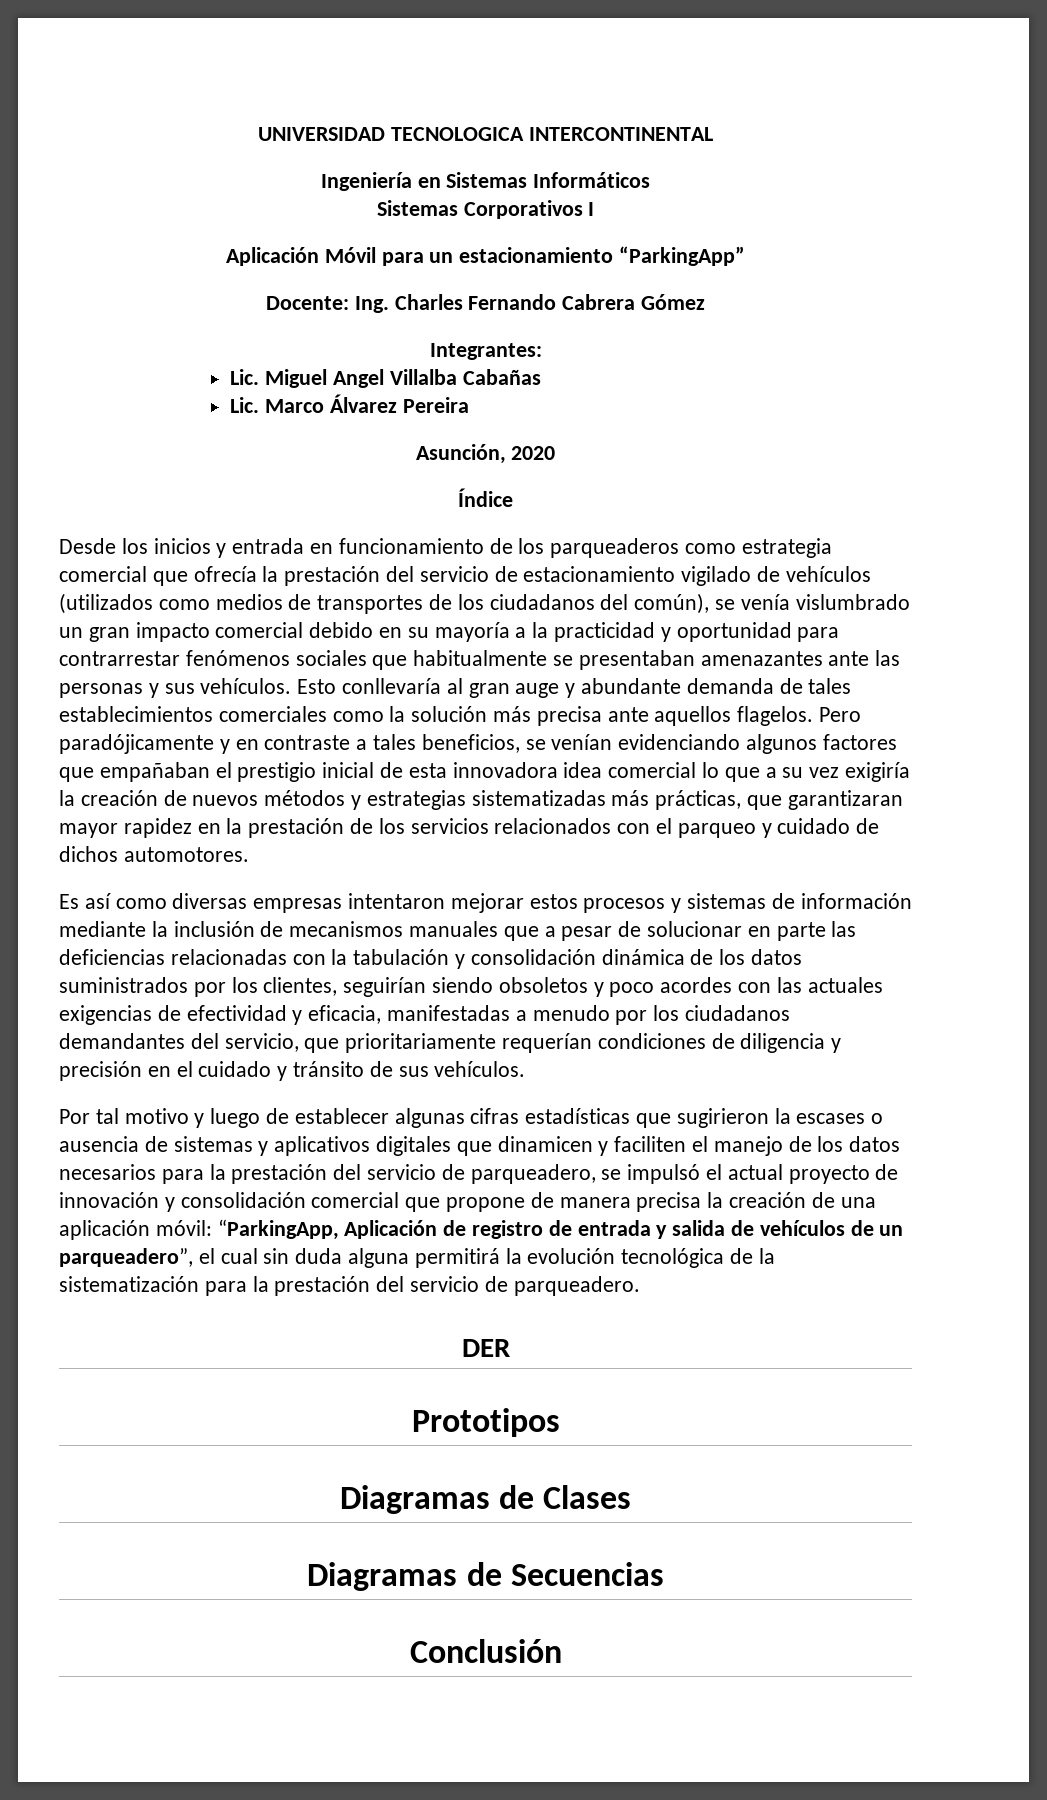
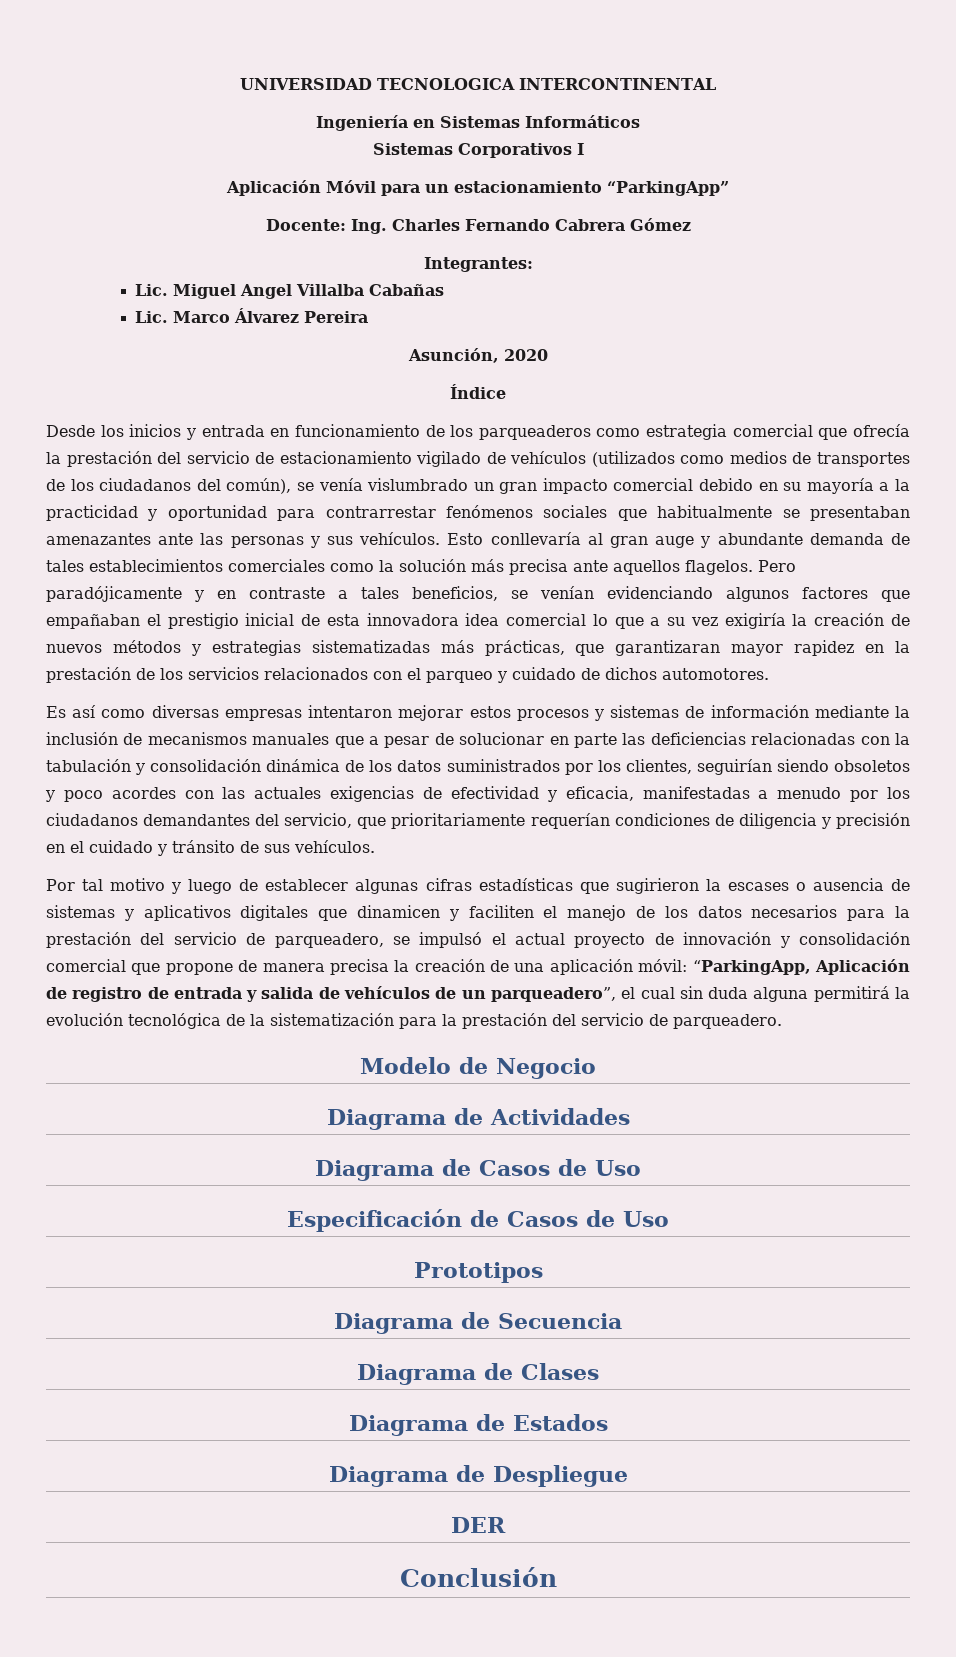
[461,1339,511,1357] [411,1408,560,1437] [339,1485,632,1514] [307,1562,664,1591] DER // Prototipos // Diagramas de Clases // Diagramas de Secuencias -> [360,1057,596,1079] [326,1108,630,1130] [315,1159,641,1181] [287,1209,669,1232] [413,1262,543,1283] [334,1312,622,1334] [357,1363,599,1385] [348,1414,608,1436] [328,1465,628,1487] [451,1517,506,1533] Modelo de Negocio // Diagrama de Actividades // Diagrama de Casos de Uso // Especificación de Casos de Uso // Prototipos // Diagrama de Secuencia // Diagrama de Clases // Diagrama de Estados // Diagrama de Despliegue // DER

